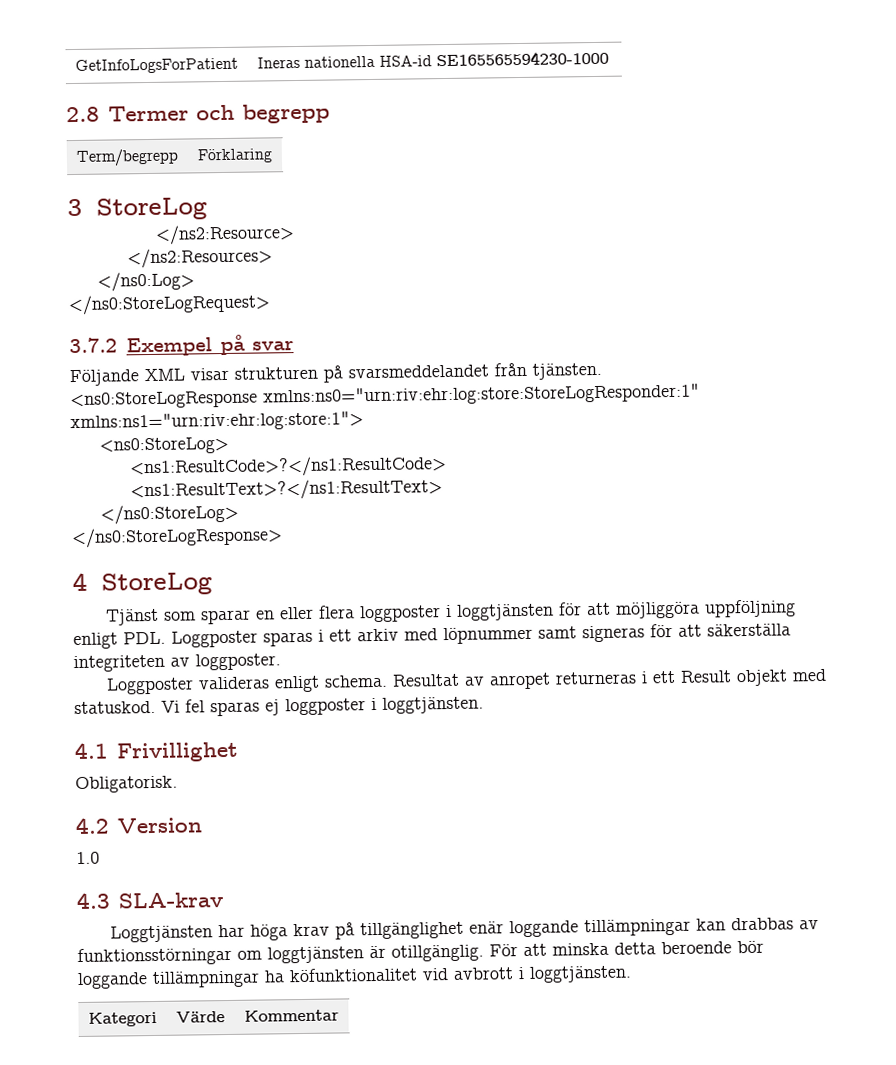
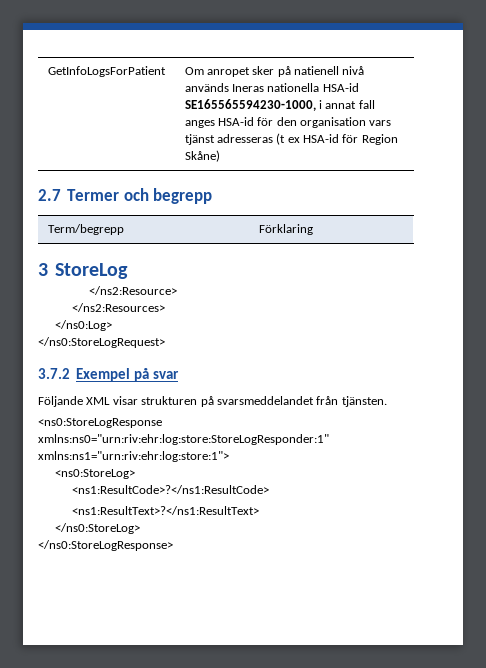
[256,50,609,69] [66,106,100,123] Ineras nationella HSA-id SE165565594230-1000 // 2.8 -> [184,66,365,77] [184,83,359,92] [184,99,375,111] [184,117,392,128] [184,133,398,145] [184,150,220,162] [38,189,61,201] Om anropet sker på natienell nivå används Ineras nationella HSA-id SE165565594230-1000, i annat fall anges HSA-id för den organisation vars tjänst adresseras (t ex HSA-id för Region Skåne) // 2.7
[72,572,213,596] [105,599,796,626] [73,623,791,650] [73,653,281,673] [105,668,827,695] [74,696,484,717] [74,741,239,763] [75,775,178,794] [75,817,203,835] [76,851,100,865] [76,892,224,910] [109,917,819,943] [77,940,764,967] [77,965,632,990] [87,1011,157,1027] [175,1011,225,1023] [243,1009,339,1022] // 4 StoreLog // Tjänst som sparar en eller flera loggposter i loggtjänsten för att möjliggöra uppföljning enligt PDL. Loggposter sparas i ett arkiv med löpnummer samt signeras för att säkerställa integriteten av loggposter. // Loggposter valideras enligt schema. Resultat av anropet returneras i ett Result objekt med statuskod. Vi fel sparas ej loggposter i loggtjänsten. // 4.1 Frivillighet // Obligatorisk. // 4.2 Version // 1.0 // 4.3 SLA-krav // Loggtjänsten har höga krav på tillgänglighet enär loggande tillämpningar kan drabbas av funktionsstörningar om loggtjänsten är otillgänglig. För att minska detta beroende bör loggande tillämpningar ha köfunktionalitet vid avbrott i loggtjänsten. // Kategori | Värde | Kommentar -> (173, 545) none

